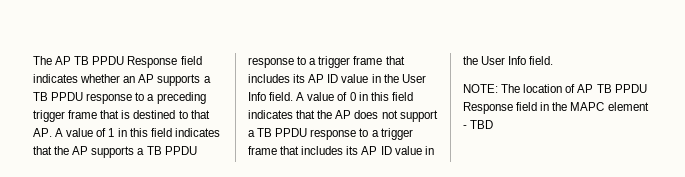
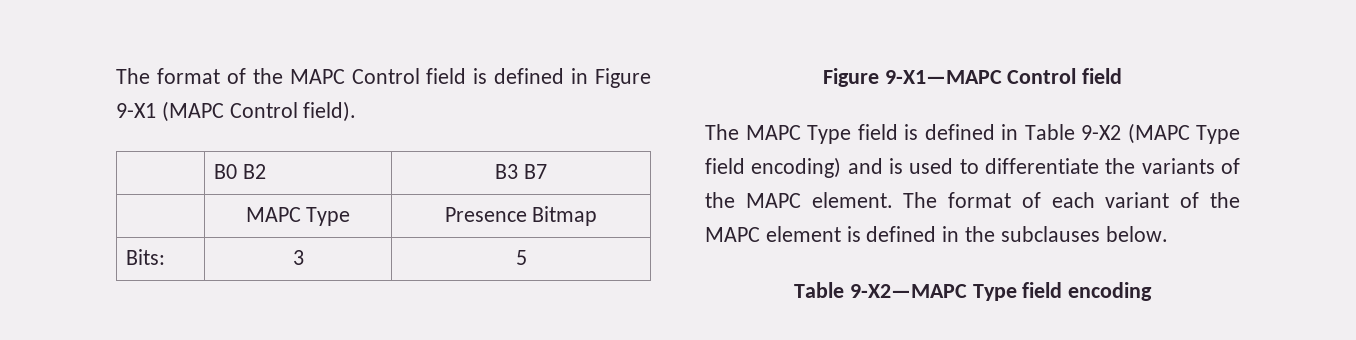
[33,56,202,68] [33,74,211,86] [33,92,206,104] [33,110,210,122] [33,128,220,137] [33,146,197,158] [248,56,405,68] [248,74,426,83] [248,92,413,101] [248,110,438,122] [248,128,413,140] [248,146,434,155] [463,56,554,65] [463,84,647,93] [463,102,649,114] [463,120,494,129] The AP TB PPDU Response field indicates whether an AP supports a TB PPDU response to a preceding trigger frame that is destined to that AP. A value of 1 in this field indicates that the AP supports a TB PPDU response to a trigger frame that includes its AP ID value in the User Info field. A value of 0 in this field indicates that the AP does not support a TB PPDU response to a trigger frame that includes its AP ID value in the User Info field. // NOTE: The location of AP TB PPDU Response field in the MAPC element - TBD -> [116,68,651,88] [116,101,357,122] [213,164,266,179] [495,164,547,179] [245,207,351,226] [444,206,598,226] [125,249,165,265] [292,250,304,265] [515,250,527,265] [822,68,1123,87] [705,123,1240,144] [705,157,1240,178] [705,192,1240,208] [705,226,1168,242] [793,282,1153,301] The format of the MAPC Control field is defined in Figure 9-X1 (MAPC Control field). // | B0 B2 | B3 B7 // | MAPC Type | Presence Bitmap // Bits: | 3 | 5 // Figure 9-X1—MAPC Control field // The MAPC Type field is defined in Table 9-X2 (MAPC Type field encoding) and is used to differentiate the variants of the MAPC element. The format of each variant of the MAPC element is defined in the subclauses below. // Table 9-X2—MAPC Type field encoding

